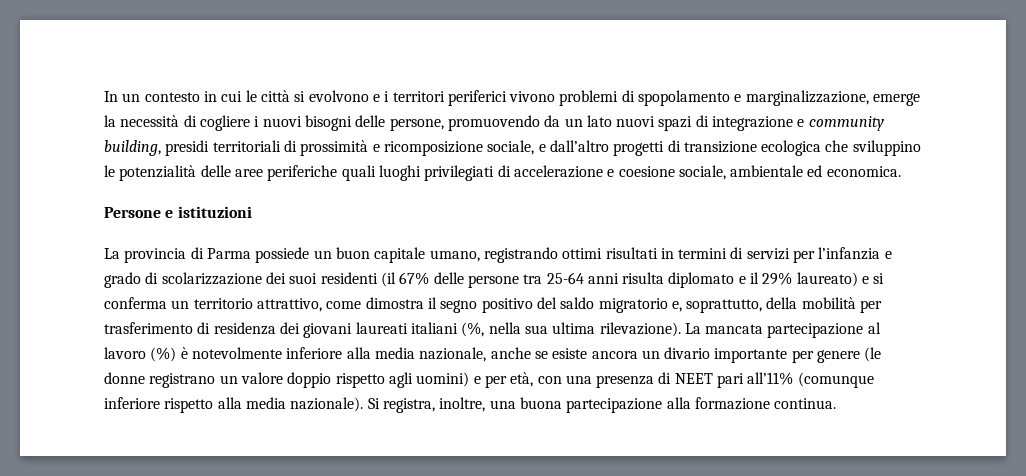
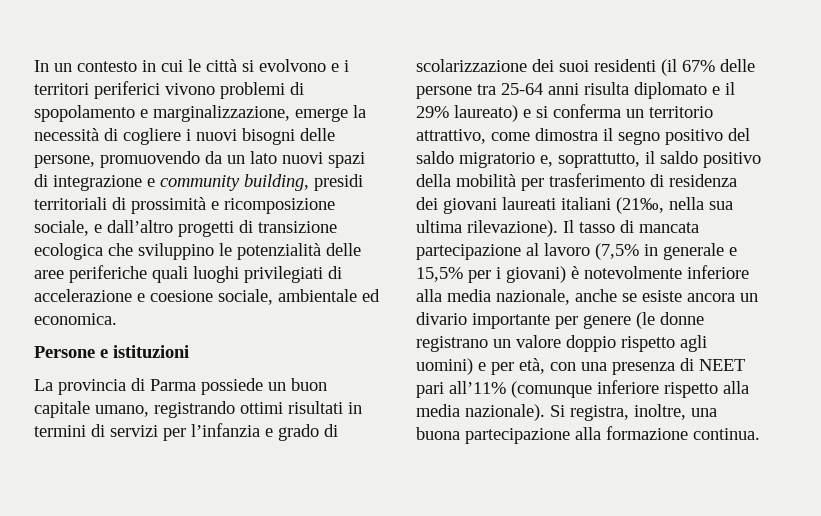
(763, 306) none -> [645,151,761,168] il saldo positivo
[461,322,485,337] (%, -> [616,197,664,214] (21‰,
[684,323,701,334] La -> [563,220,634,233] Il tasso di
[150,347,177,362] (%) -> [595,243,737,260] [416,266,566,283] (7,5% in generale e 15,5% per i giovani)

